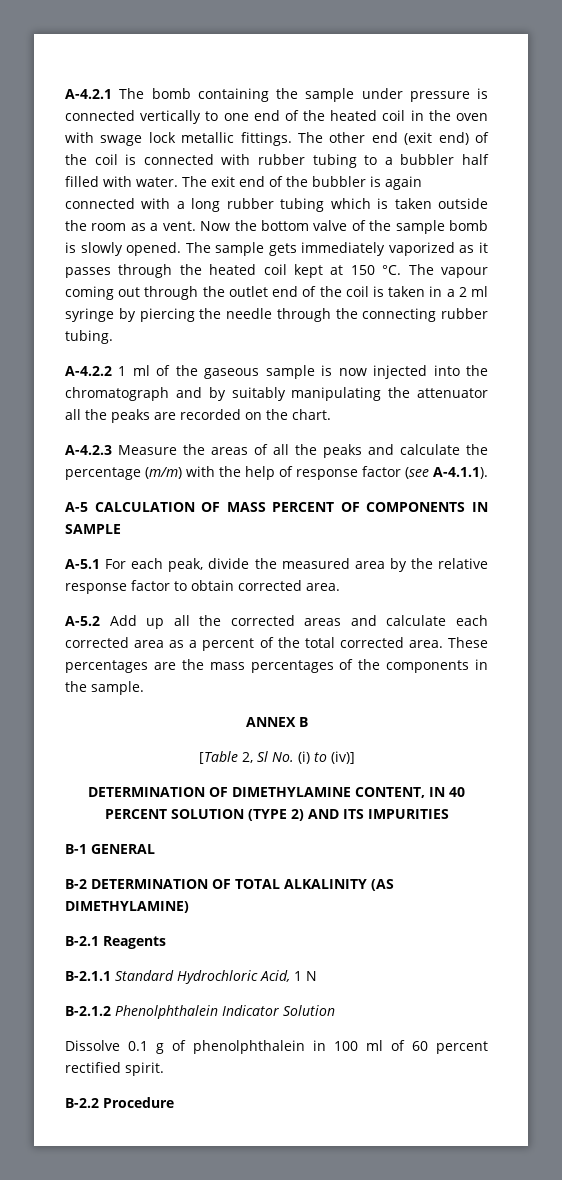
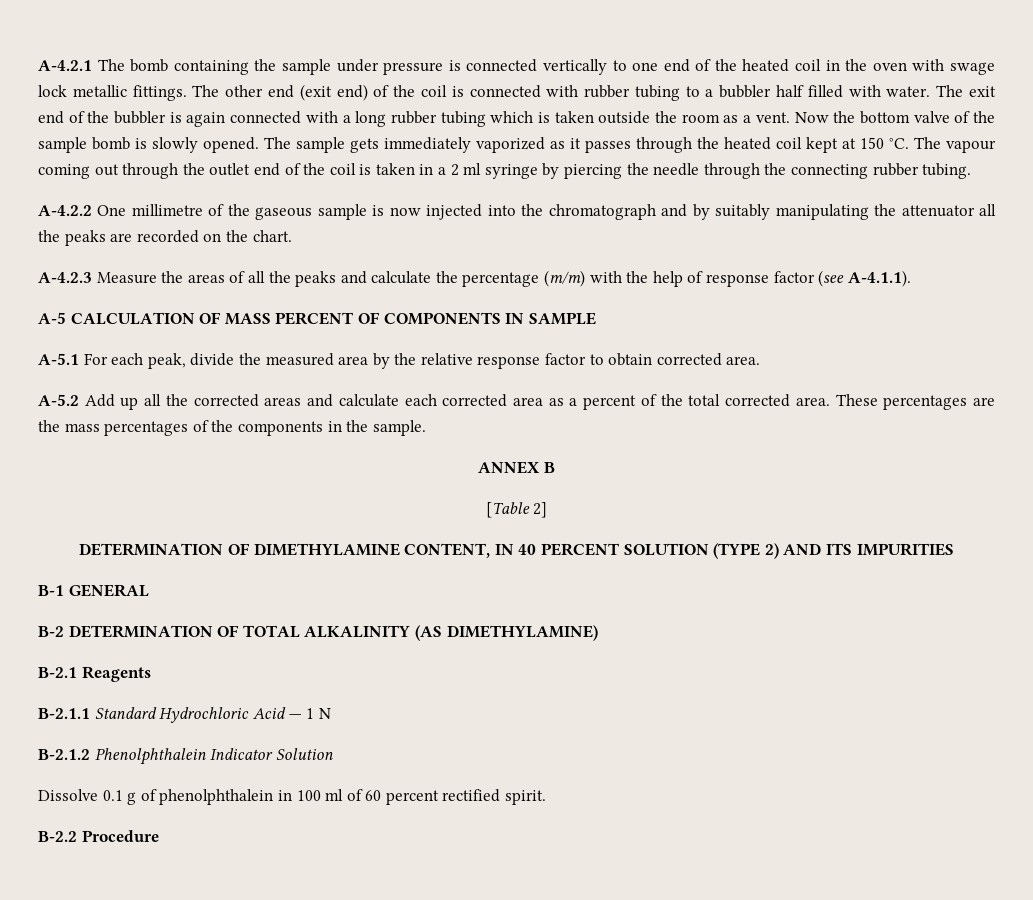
[118,365,150,376] 1 ml -> [97,204,203,216] One millimetre
[241,751,355,764] 2, Sl No. (i) to (iv)] -> [533,502,548,518] 2]
[260,970,290,982] Acid, -> [252,707,303,719] Acid —

